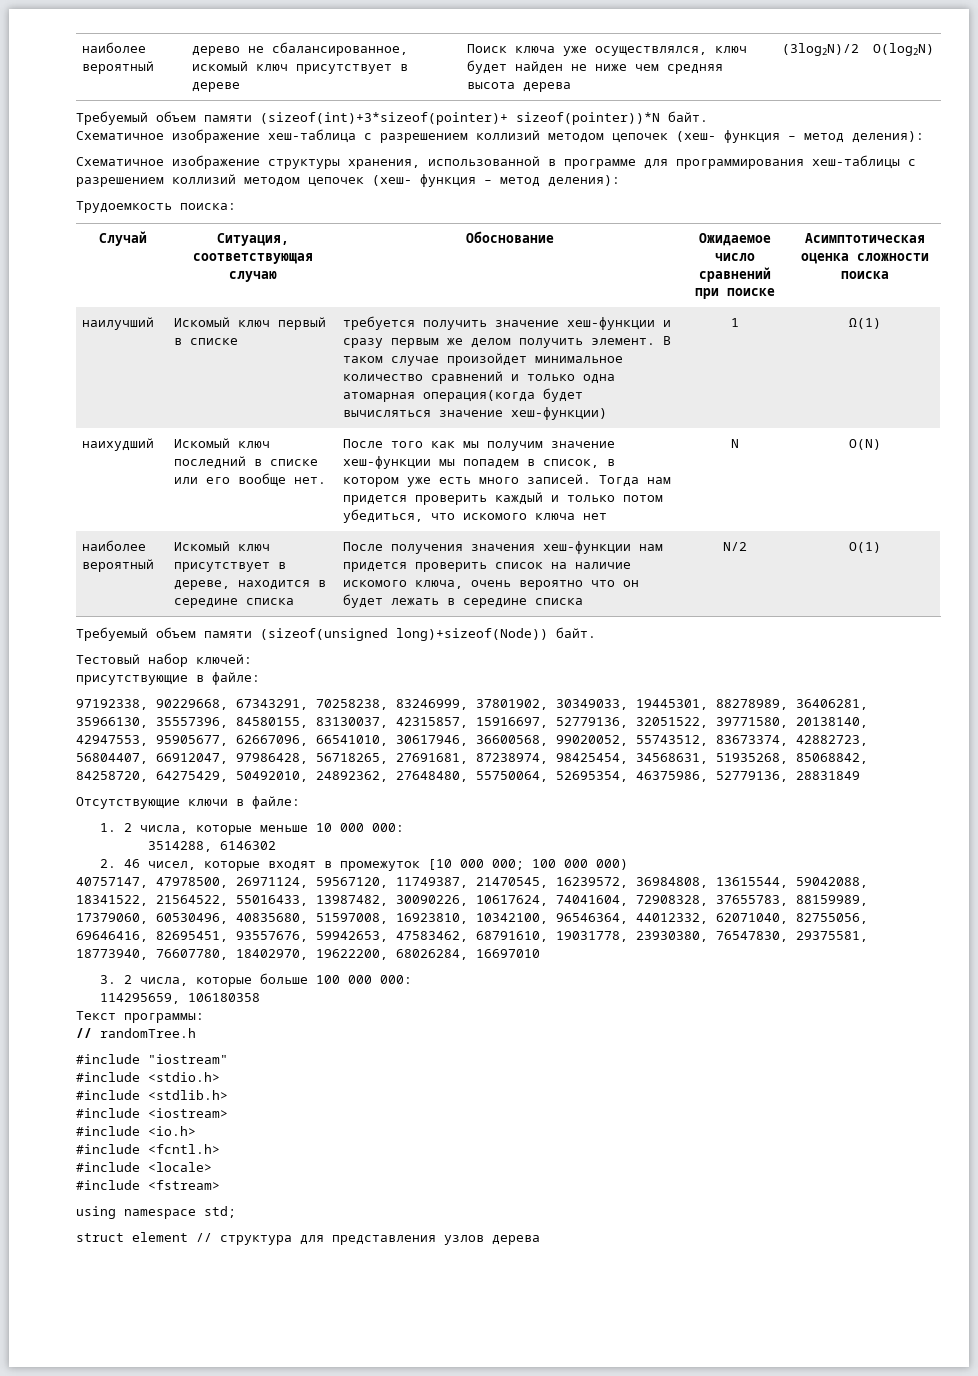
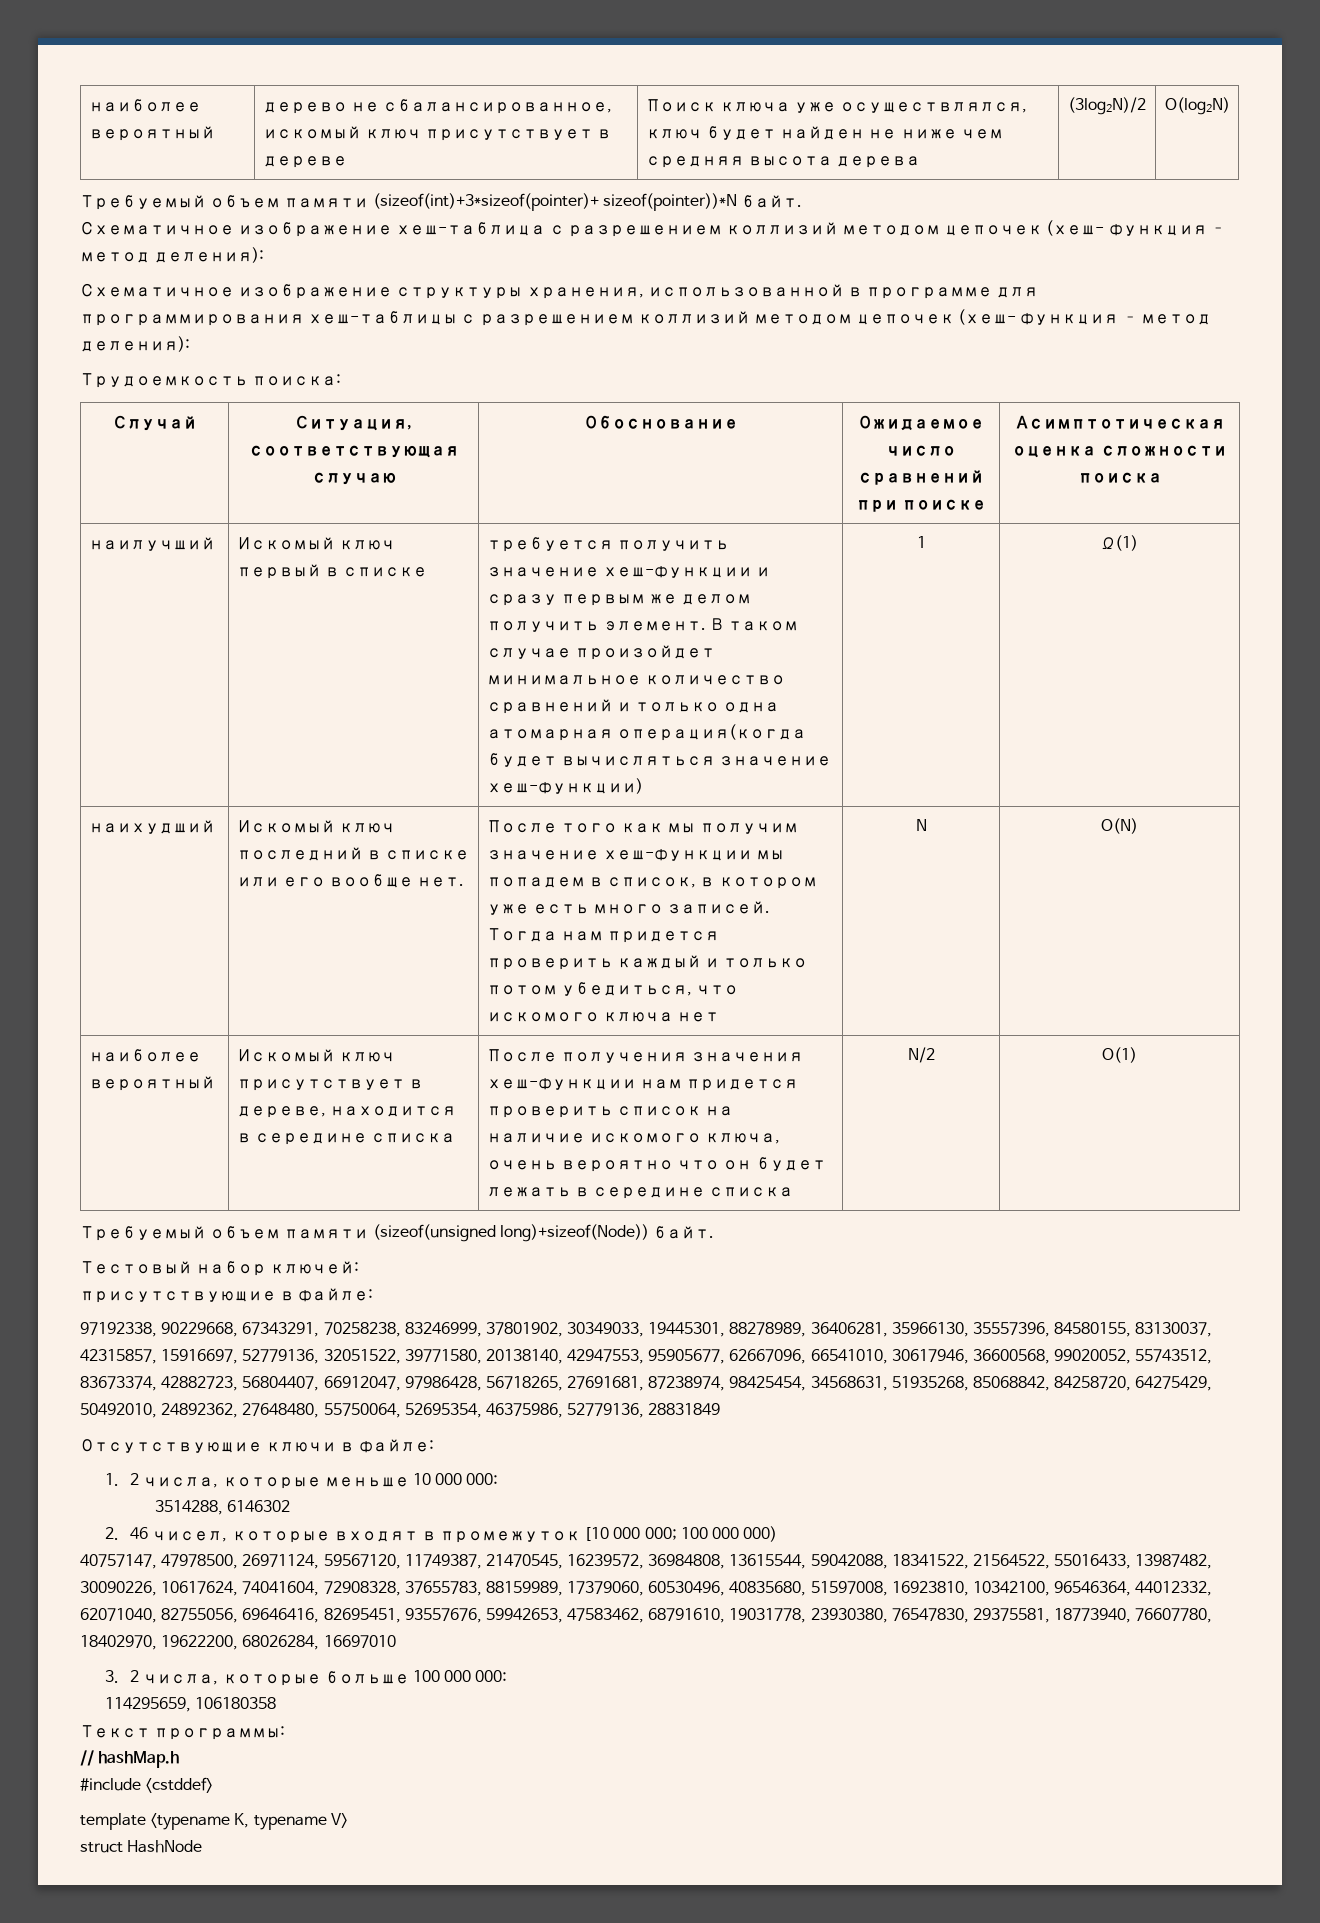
[100,1028,196,1038] [76,1054,228,1064] [76,1072,220,1082] [76,1090,228,1100] [76,1108,228,1118] [76,1126,196,1136] [76,1144,220,1154] [76,1162,212,1172] [76,1180,220,1190] [76,1206,236,1219] [76,1232,540,1245] randomTree.h // #include "iostream" // #include <stdio.h> // #include <stdlib.h> // #include <iostream> // #include <io.h> // #include <fcntl.h> // #include <locale> // #include <fstream> // using namespace std; // struct element // структура для представления узлов дерева -> [98,1751,180,1768] [80,1777,214,1793] [80,1813,348,1830] [80,1840,203,1853] hashMap.h // #include <cstddef> // template <typename K, typename V> // struct HashNode

